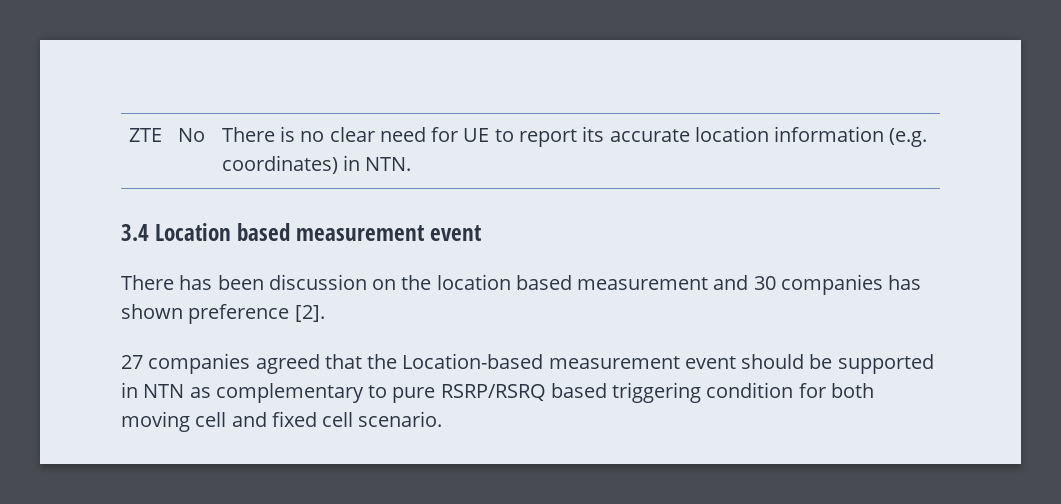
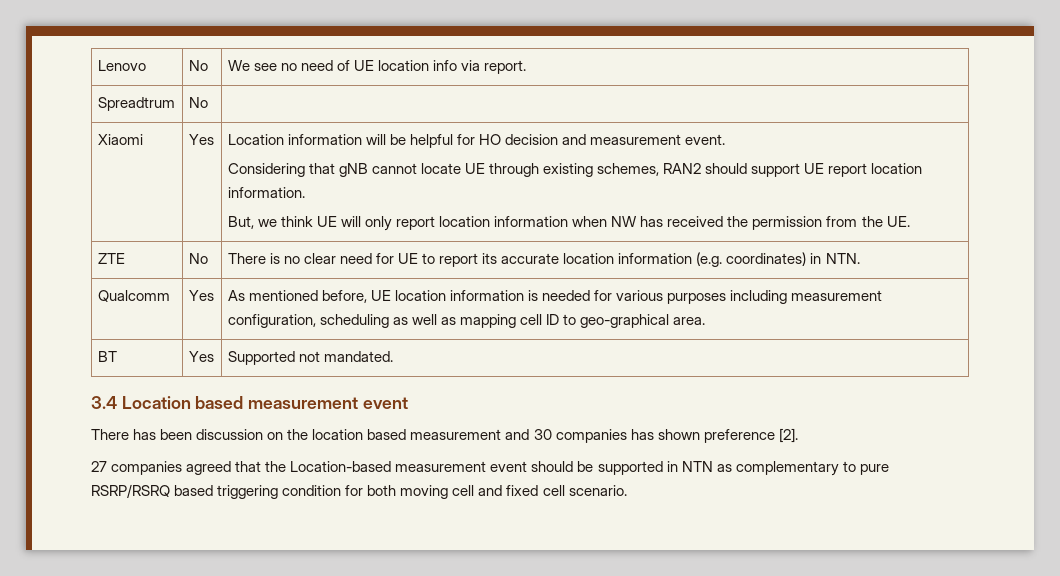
(128, 135) none -> [97,60,146,71] [188,60,208,71] [227,60,527,74] [97,97,175,111] [188,97,208,108] [97,134,143,145] [188,134,214,145] [227,134,726,148] [227,163,923,177] [227,187,305,198] [227,216,910,231] Lenovo | No | We see no need of UE location info via report. // Spreadtrum | No | // Xiaomi | Yes | Location information will be helpful for HO decision and measurement event. // Considering that gNB cannot locate UE through existing schemes, RAN2 should support UE report location information. // But, we think UE will only report location information when NW has received the permission from the UE. //
(412, 164) none -> [97,290,170,302] [188,290,214,301] [227,290,883,304] [227,314,706,328] [97,351,117,362] [188,351,214,362] [227,351,393,365] // Qualcomm | Yes | As mentioned before, UE location information is needed for various purposes including measurement configuration, scheduling as well as mapping cell ID to geo-graphical area. // BT | Yes | Supported not mandated.

